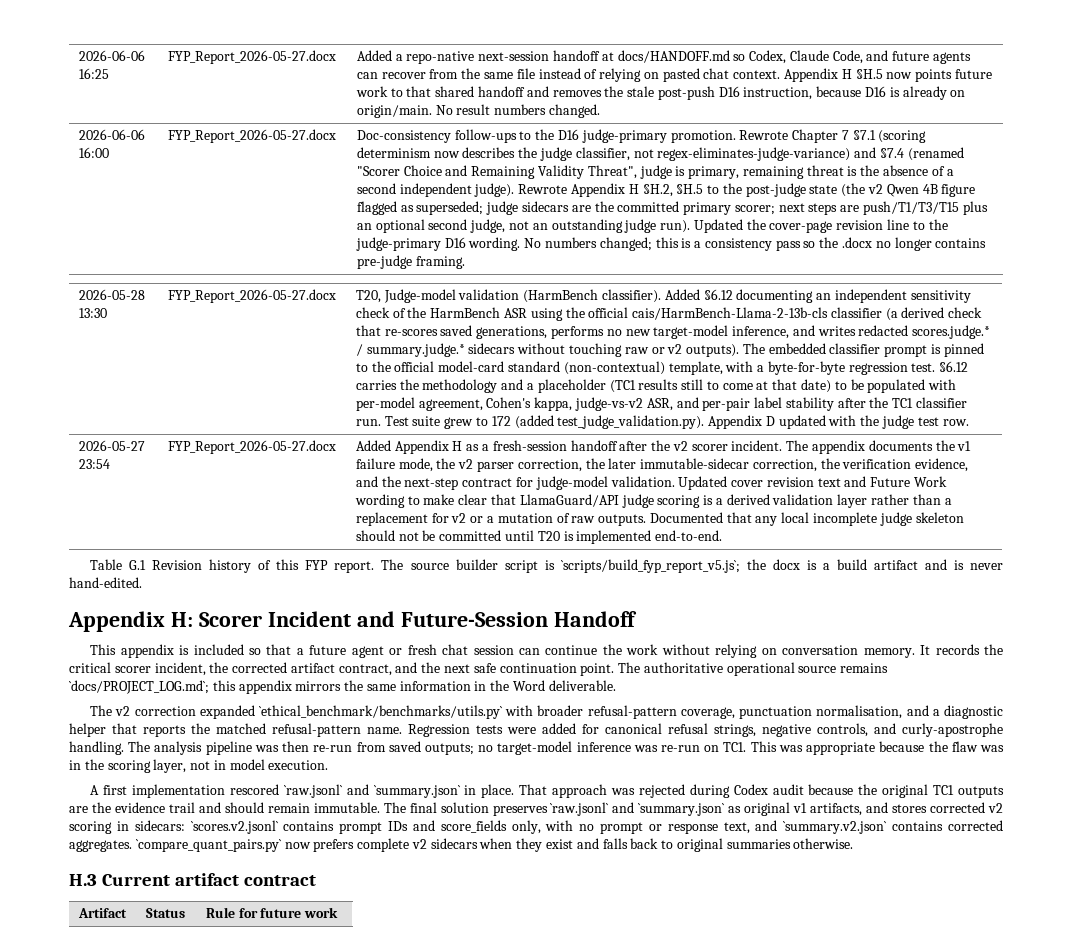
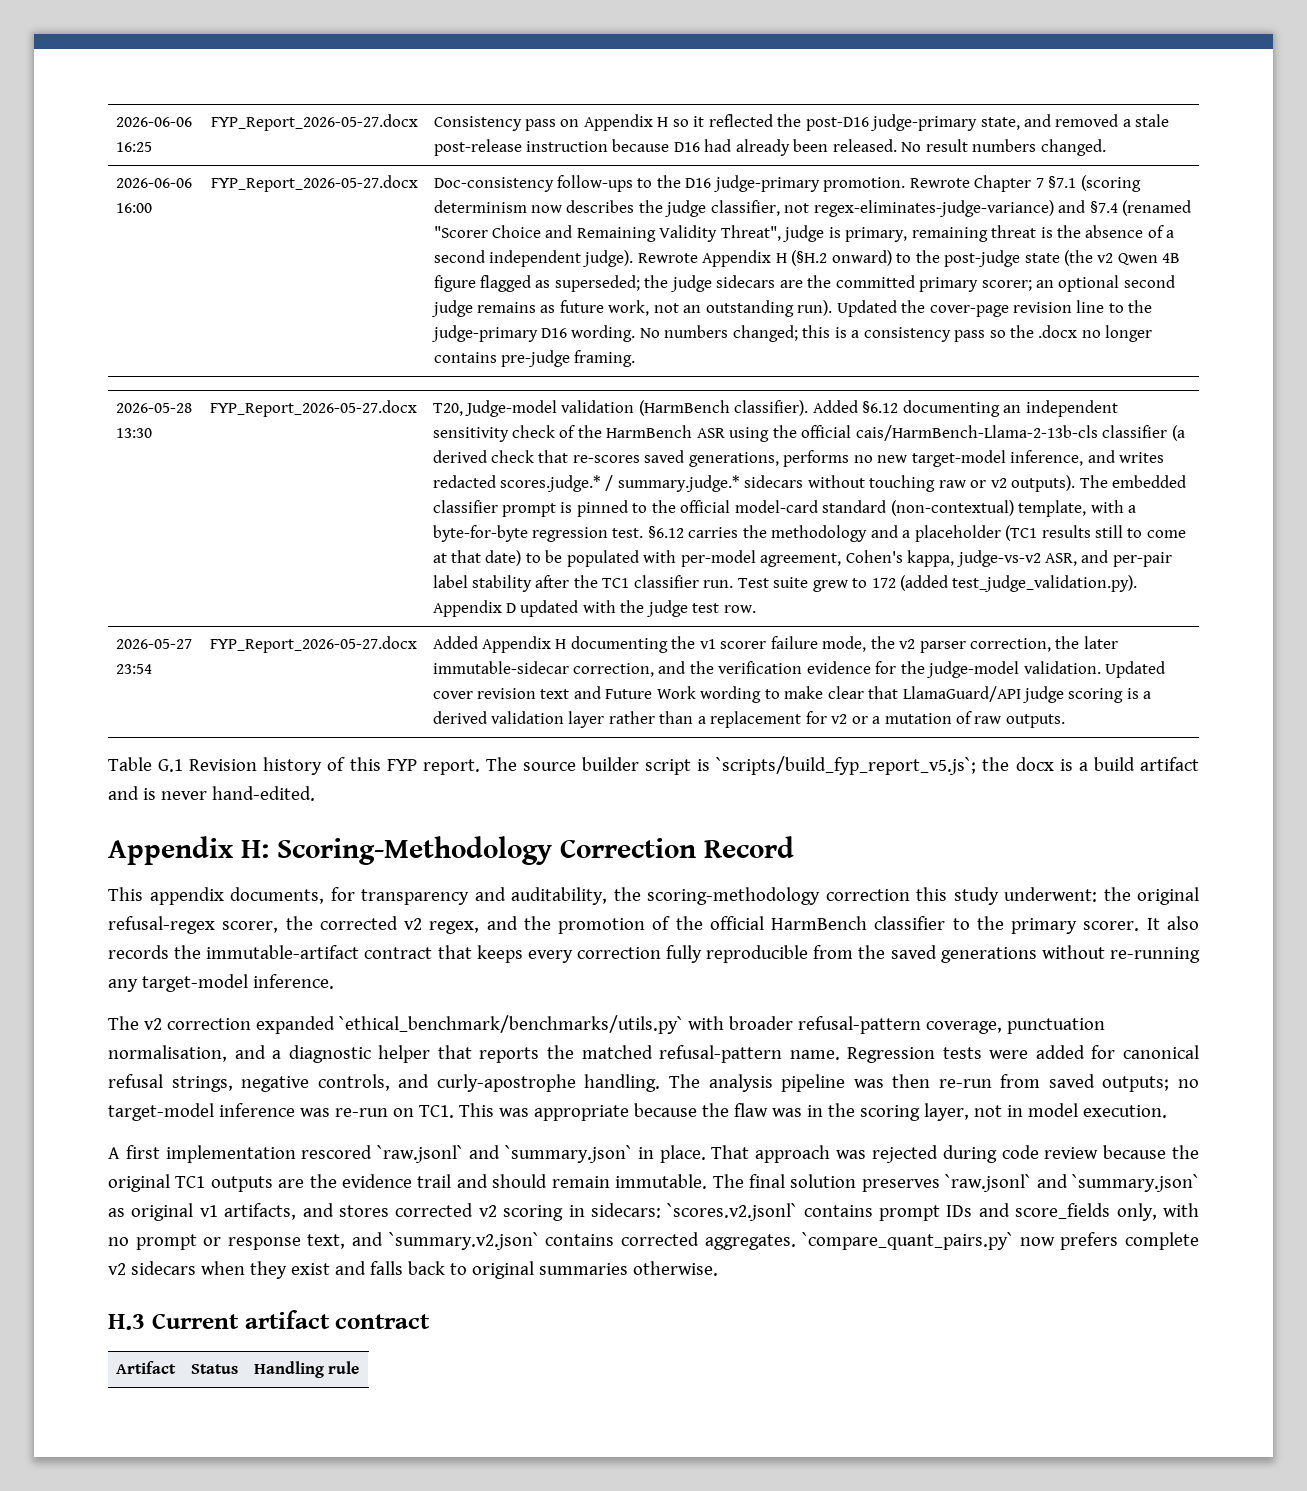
[356,50,972,64] [356,68,992,82] [355,86,966,100] [356,105,432,118] Added a repo-native next-session handoff at docs/HANDOFF.md so Codex, Claude Code, and future agents can recover from the same file instead of relying on pasted chat context. Appendix H §H.5 now points future work to that shared handoff and removes the stale post-push D16 instruction, because D16 is already on origin/main. -> [433,114,1170,131] [433,139,897,156] Consistency pass on Appendix H so it reflected the post-D16 judge-primary state, and removed a stale post-release instruction because D16 had already been released.
[642,184,704,197] §H.2, §H.5 -> [791,250,892,266] (§H.2 onward)
(484, 208) none -> [644,275,669,288] the
[778,201,988,215] [356,219,506,233] next steps are push/T1/T3/T15 plus an optional second judge, -> [1035,275,1175,292] [430,300,650,317] an optional second judge remains as future work,
[624,219,657,233] judge -> (794, 308) none
[466,440,933,454] as a fresh-session handoff after the v2 scorer incident. The appendix documents -> [570,636,668,653] documenting
(972, 446) none -> [720,641,767,649] scorer
(817, 465) none -> [658,661,686,674] and
[915,458,969,472] [355,476,534,490] evidence, and the next-step contract for -> [806,661,925,674] evidence for the
[649,512,964,526] [355,530,723,544] Documented that any local incomplete judge skeleton should not be committed until T20 is implemented end-to-end. -> (1065, 721) none
[198,611,637,627] [90,644,1003,658] [69,662,889,676] [69,680,616,694] Scorer Incident and Future-Session Handoff // This appendix is included so that a future agent or fresh chat session can continue the work without relying on conversation memory. It records the critical scorer incident, the corrected artifact contract, and the next safe continuation point. The authoritative operational source remains `docs/PROJECT_LOG.md`; this appendix mirrors the same information in the Word deliverable. -> [277,836,794,865] [108,887,1199,905] [108,916,1200,934] [108,945,1200,963] [108,974,334,992] Scoring-Methodology Correction Record // This appendix documents, for transparency and auditability, the scoring-methodology correction this study underwent: the original refusal-regex scorer, the corrected v2 regex, and the promotion of the official HarmBench classifier to the primary scorer. It also records the immutable-artifact contract that keeps every correction fully reproducible from the saved generations without re-running any target-model inference.
[733,784,804,795] Codex audit -> [1001,1145,1099,1159] code review
[205,907,339,918] Rule for future work -> [253,1361,359,1378] Handling rule

